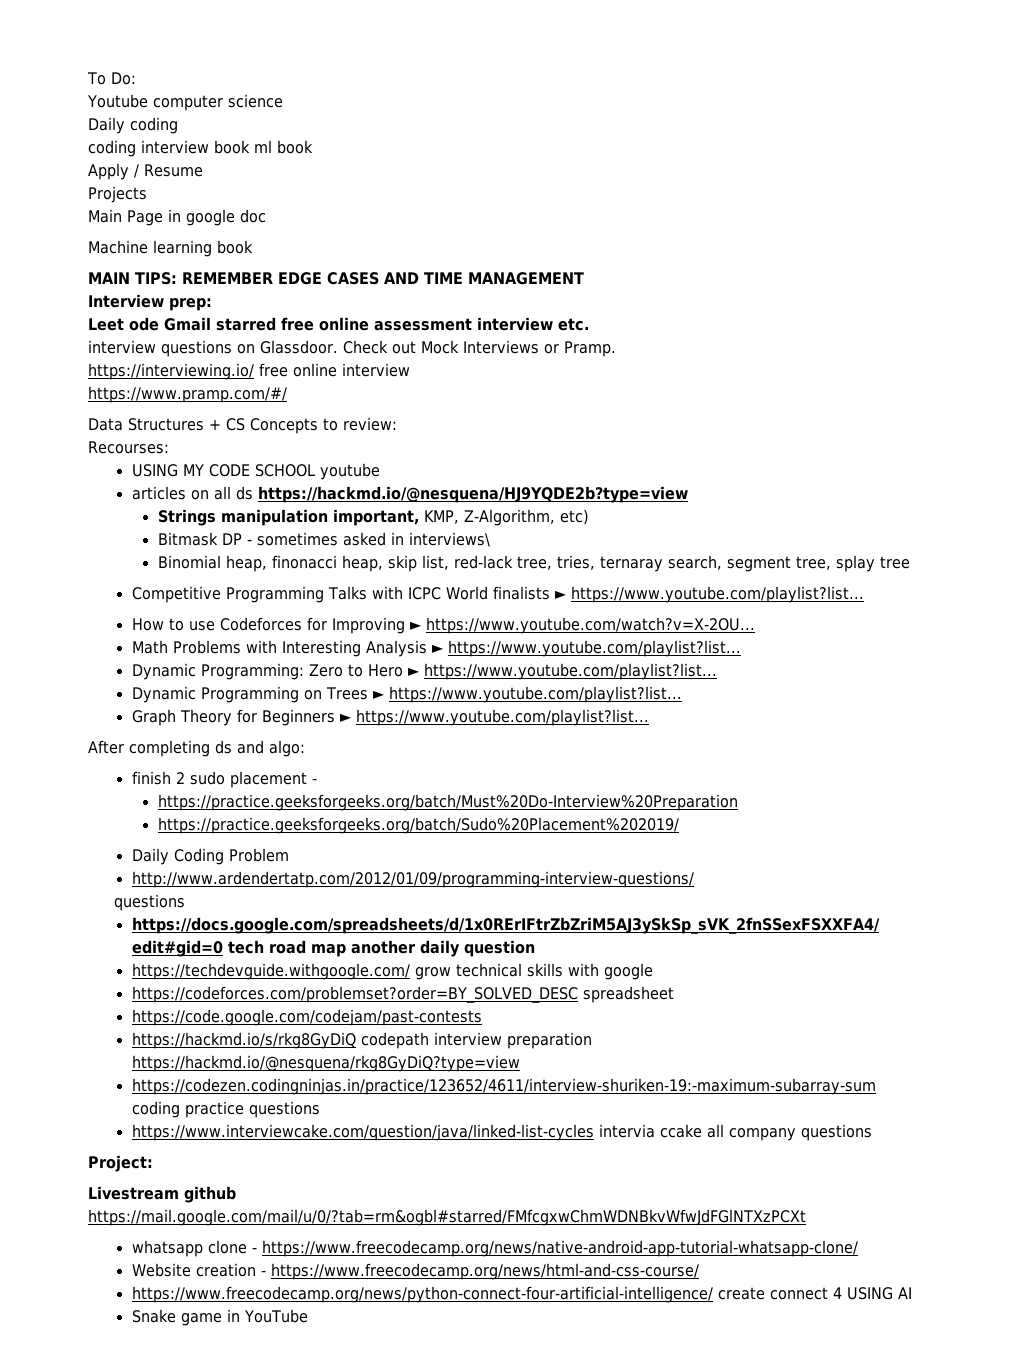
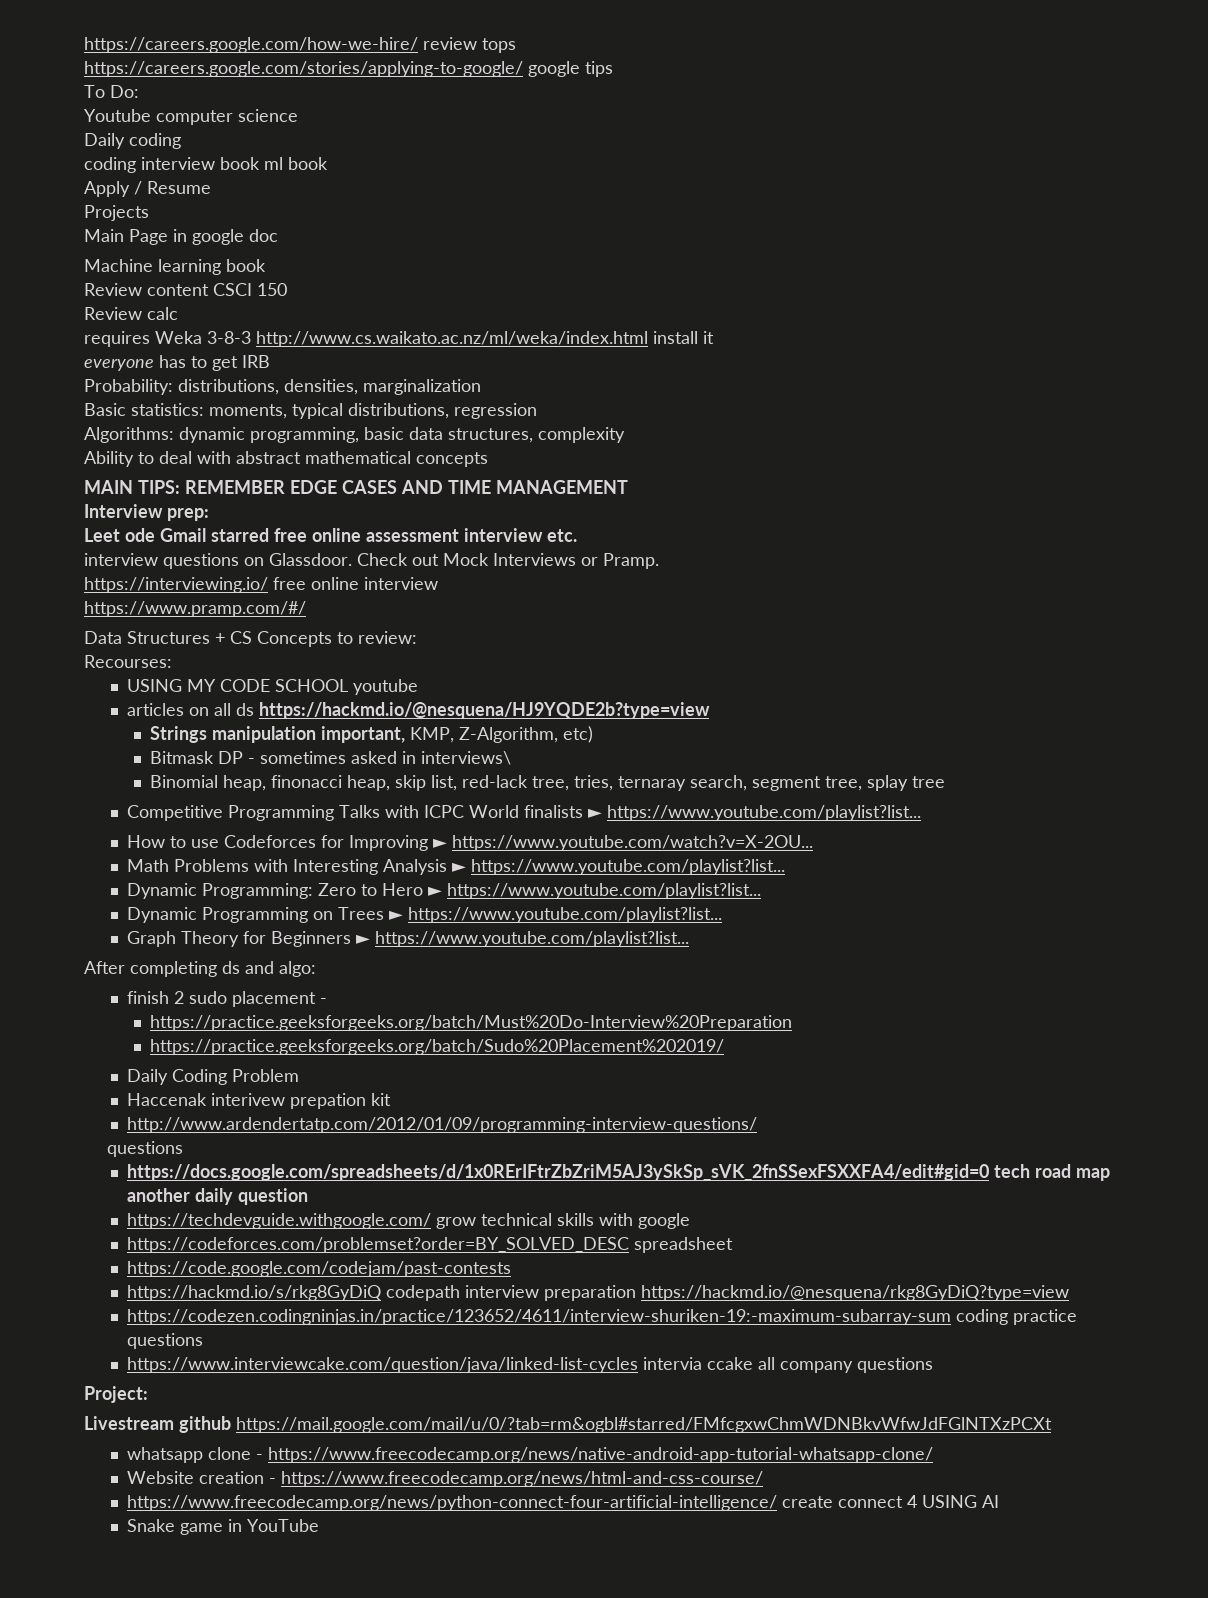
(87, 78) none -> [84,37,516,53] [84,61,613,77] https://careers.google.com/how-we-hire/ review tops // https://careers.google.com/stories/applying-to-google/ google tips //
(253, 247) none -> [84,283,287,296] [84,307,178,320] [84,331,714,347] [84,355,270,371] [84,379,481,395] [84,403,537,419] [84,427,625,443] [84,451,488,467] // Review content CSCI 150 // Review calc // requires Weka 3-8-3 http://www.cs.waikato.ac.nz/ml/weka/index.html install it // everyone has to get IRB // Probability: distributions, densities, marginalization // Basic statistics: moments, typical distributions, regression // Algorithms: dynamic programming, basic data structures, complexity // Ability to deal with abstract mathematical concepts
(289, 855) none -> [126,1093,391,1109] // Haccenak interivew prepation kit

